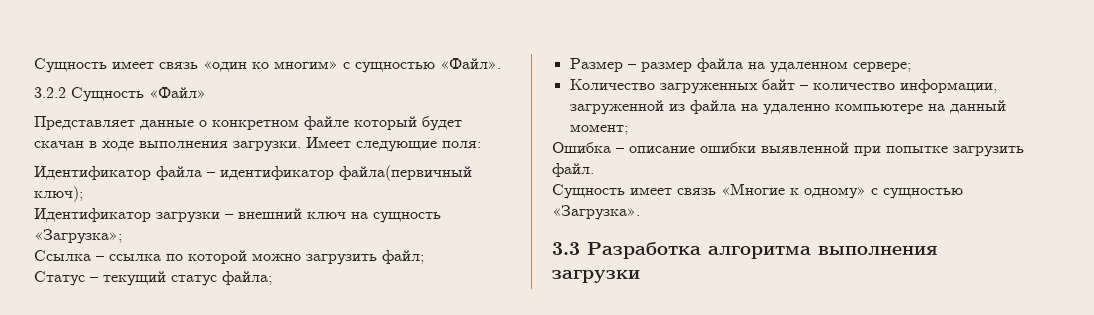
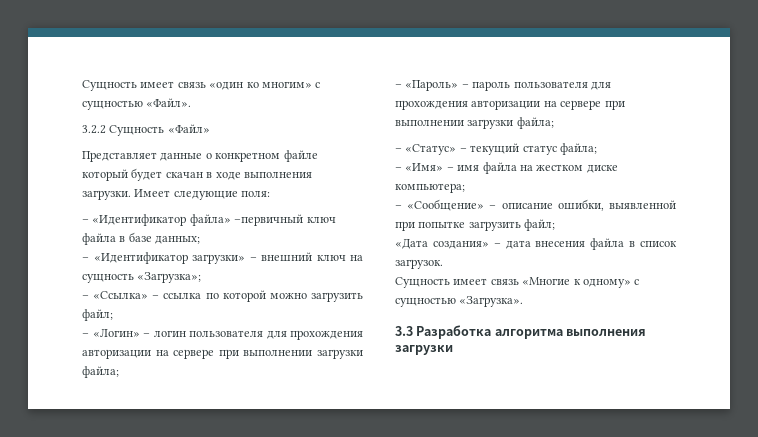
[34,165,472,181] [34,186,83,202] [34,208,220,223] Идентификатор файла – идентификатор файла(первичный ключ); // Идентификатор загрузки -> [82,214,336,226] [82,232,201,245] [82,252,245,264] – «Идентификатор файла» –первичный ключ файла в базе данных; // – «Идентификатор загрузки»
[34,250,91,261] Ссылка -> [82,291,149,299] – «Ссылка»
[34,271,272,286] [569,58,911,73] [569,79,997,94] [569,100,1006,115] [569,124,628,135] [552,142,611,153] Статус – текущий статус файла; // Размер – размер файла на удаленном сервере; // Количество загруженных байт – количество информации, загруженной из файла на удаленно компьютере на данный момент; // Ошибка -> [82,328,363,340] [82,349,363,359] [82,366,119,378] [395,80,611,91] [395,100,625,110] [395,117,554,129] [395,143,597,155] [395,162,618,174] [395,183,465,193] [395,199,485,211] – «Логин» – логин пользователя для прохождения авторизации на сервере при выполнении загрузки файла; // – «Пароль» – пароль пользователя для прохождения авторизации на сервере при выполнении загрузки файла; // – «Статус» – текущий статус файла; // – «Имя» – имя файла на жестком диске компьютера; // – «Сообщение»
[700,142,756,153] ошибки -> [557,199,604,211] ошибки,
[552,163,594,177] файл. -> [524,219,556,231] [395,238,677,250] [395,259,443,269] файл; // «Дата создания» – дата внесения файла в список загрузок.

